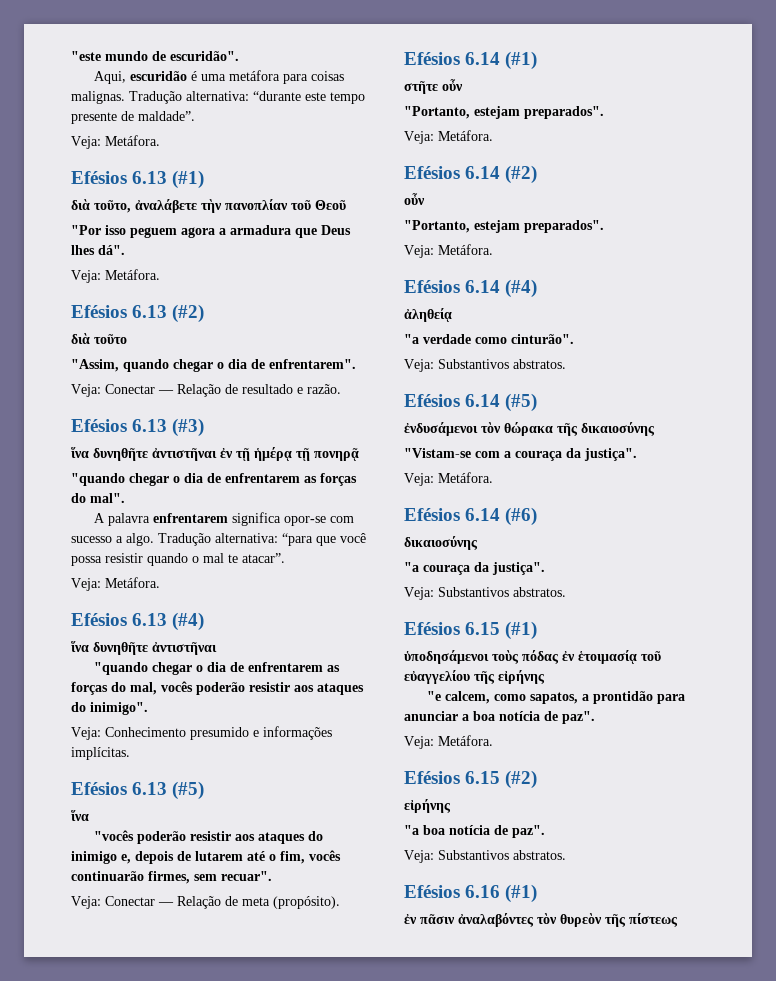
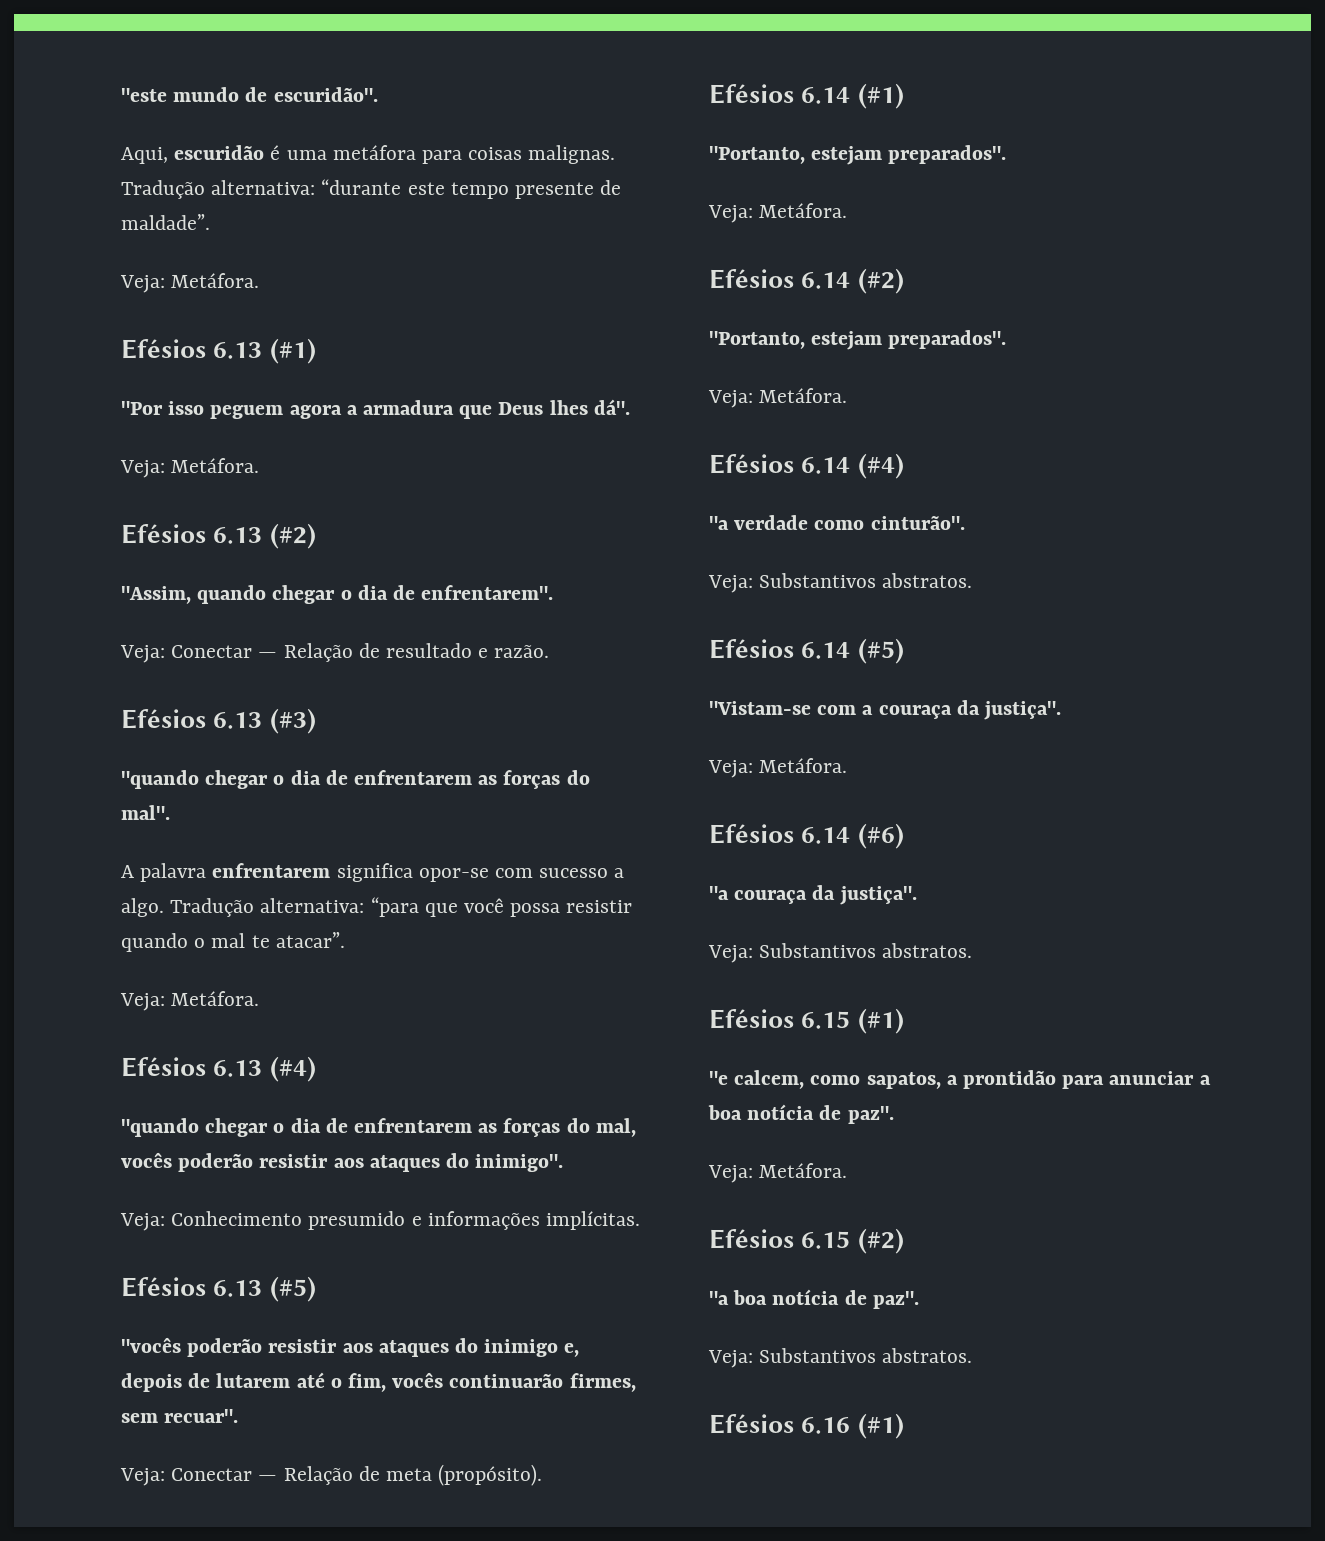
[71,199,346,213] // διὰ τοῦτο, ἀναλάβετε τὴν πανοπλίαν τοῦ Θεοῦ -> (316, 351) none
[71,333,127,344] // διὰ τοῦτο -> (316, 536) none
[71,447,359,461] // ἵνα δυνηθῆτε ἀντιστῆναι ἐν τῇ ἡμέρᾳ τῇ πονηρᾷ -> (316, 721) none
[71,641,217,655] // ἵνα δυνηθῆτε ἀντιστῆναι -> (316, 1069) none
[71,810,89,821] // ἵνα -> (316, 1289) none
[404,79,463,94] // στῆτε οὖν -> (904, 96) none
[404,193,425,205] // οὖν -> (904, 281) none
[404,308,452,322] // ἀληθείᾳ -> (904, 466) none
[404,422,655,436] // ἐνδυσάμενοι τὸν θώρακα τῆς δικαιοσύνης -> (904, 651) none
[404,536,478,550] // δικαιοσύνης -> (904, 836) none
[404,650,661,664] [404,670,545,684] // ὑποδησάμενοι τοὺς πόδας ἐν ἑτοιμασίᾳ τοῦ εὐαγγελίου τῆς εἰρήνης -> (904, 1021) none
[404,799,451,813] // εἰρήνης -> (904, 1241) none
[404,913,678,927] // ἐν πᾶσιν ἀναλαβόντες τὸν θυρεὸν τῆς πίστεως -> (904, 1426) none

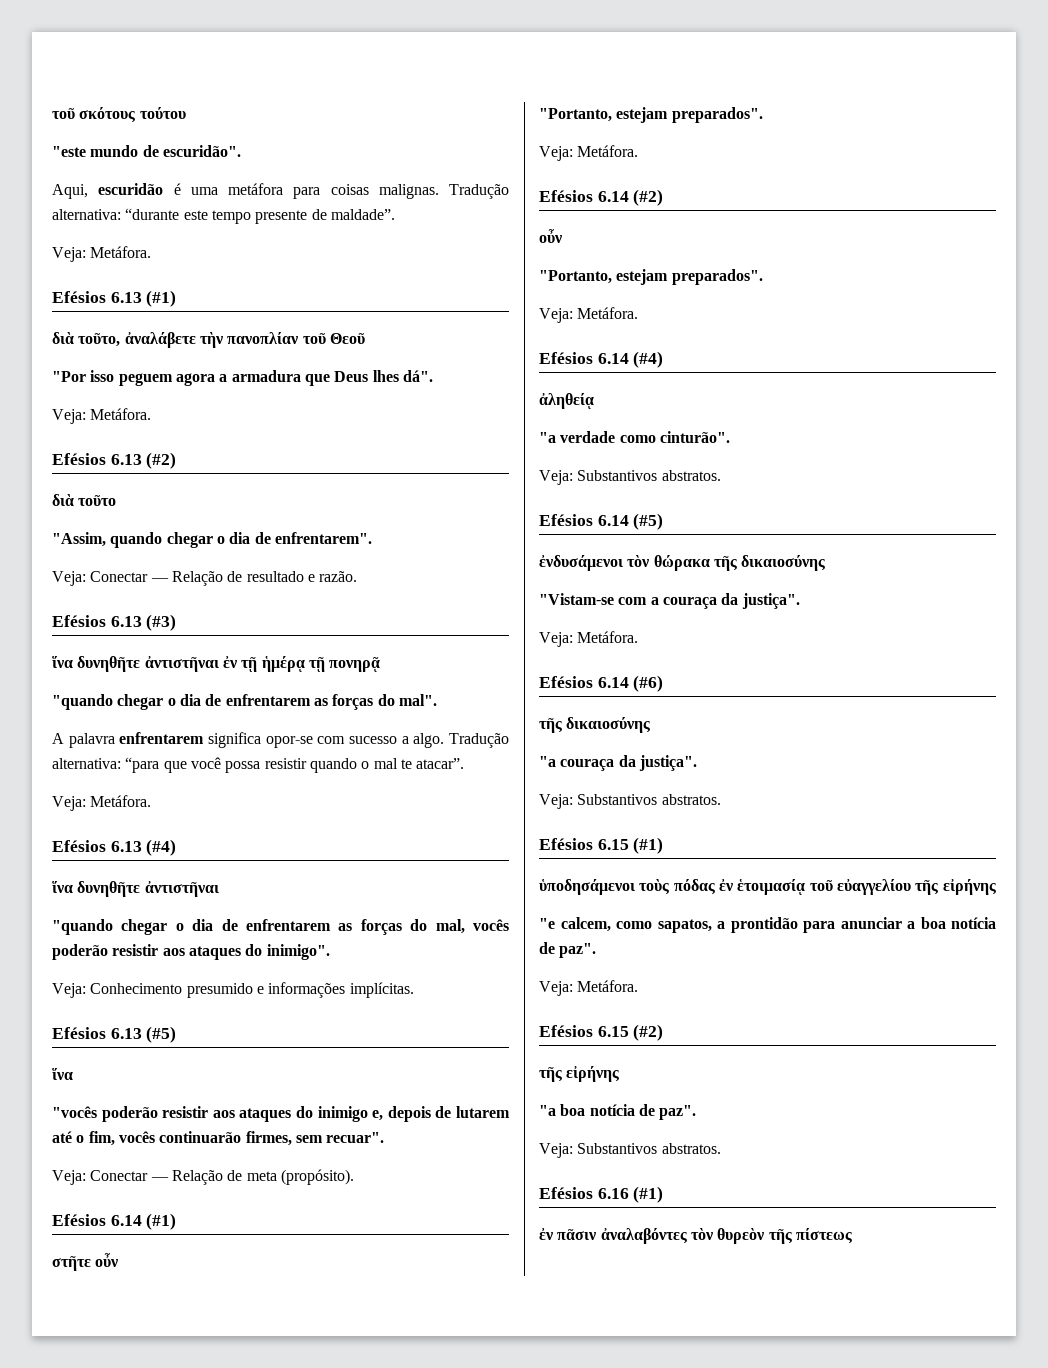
(121, 95) none -> [52,107,186,123] τοῦ σκότους τούτου //
(316, 351) none -> [52,332,365,348] // διὰ τοῦτο, ἀναλάβετε τὴν πανοπλίαν τοῦ Θεοῦ
(316, 536) none -> [52,494,117,506] // διὰ τοῦτο
(316, 721) none -> [52,656,381,672] // ἵνα δυνηθῆτε ἀντιστῆναι ἐν τῇ ἡμέρᾳ τῇ πονηρᾷ
(316, 1069) none -> [52,881,219,897] // ἵνα δυνηθῆτε ἀντιστῆναι
(316, 1289) none -> [52,1068,73,1080] // ἵνα
(904, 96) none -> [52,1253,119,1271] // στῆτε οὖν
(904, 281) none -> [539,229,562,243] // οὖν
(904, 466) none -> [539,393,594,409] // ἀληθείᾳ
(904, 651) none -> [539,555,826,571] // ἐνδυσάμενοι τὸν θώρακα τῆς δικαιοσύνης
(904, 836) none -> [539,717,651,733] // τῆς δικαιοσύνης
(904, 1021) none -> [539,879,996,895] // ὑποδησάμενοι τοὺς πόδας ἐν ἑτοιμασίᾳ τοῦ εὐαγγελίου τῆς εἰρήνης
(904, 1241) none -> [539,1066,620,1082] // τῆς εἰρήνης
(904, 1426) none -> [539,1228,852,1244] // ἐν πᾶσιν ἀναλαβόντες τὸν θυρεὸν τῆς πίστεως

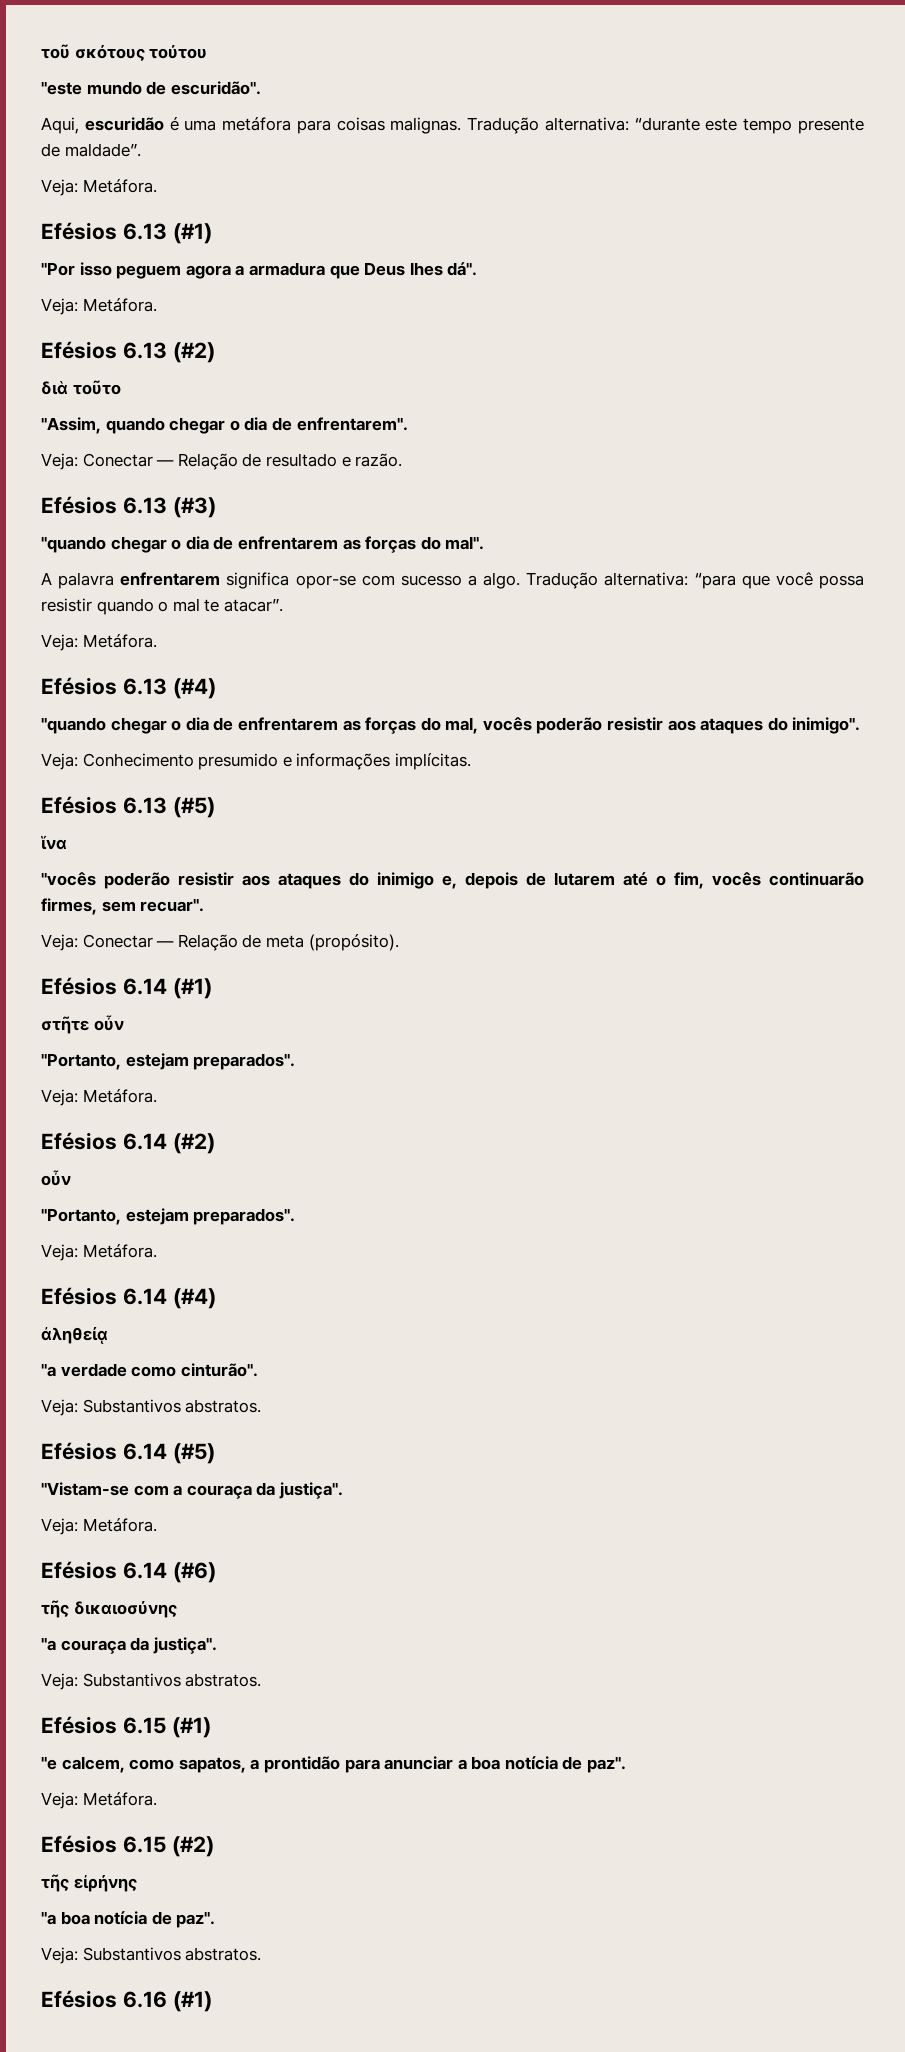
[52,332,365,348] // διὰ τοῦτο, ἀναλάβετε τὴν πανοπλίαν τοῦ Θεοῦ -> (212, 233) none
[52,656,381,672] // ἵνα δυνηθῆτε ἀντιστῆναι ἐν τῇ ἡμέρᾳ τῇ πονηρᾷ -> (216, 507) none
[52,881,219,897] // ἵνα δυνηθῆτε ἀντιστῆναι -> (216, 688) none
[539,555,826,571] // ἐνδυσάμενοι τὸν θώρακα τῆς δικαιοσύνης -> (215, 1453) none
[539,879,996,895] // ὑποδησάμενοι τοὺς πόδας ἐν ἑτοιμασίᾳ τοῦ εὐαγγελίου τῆς εἰρήνης -> (211, 1727) none
[539,1228,852,1244] // ἐν πᾶσιν ἀναλαβόντες τὸν θυρεὸν τῆς πίστεως -> (212, 2001) none

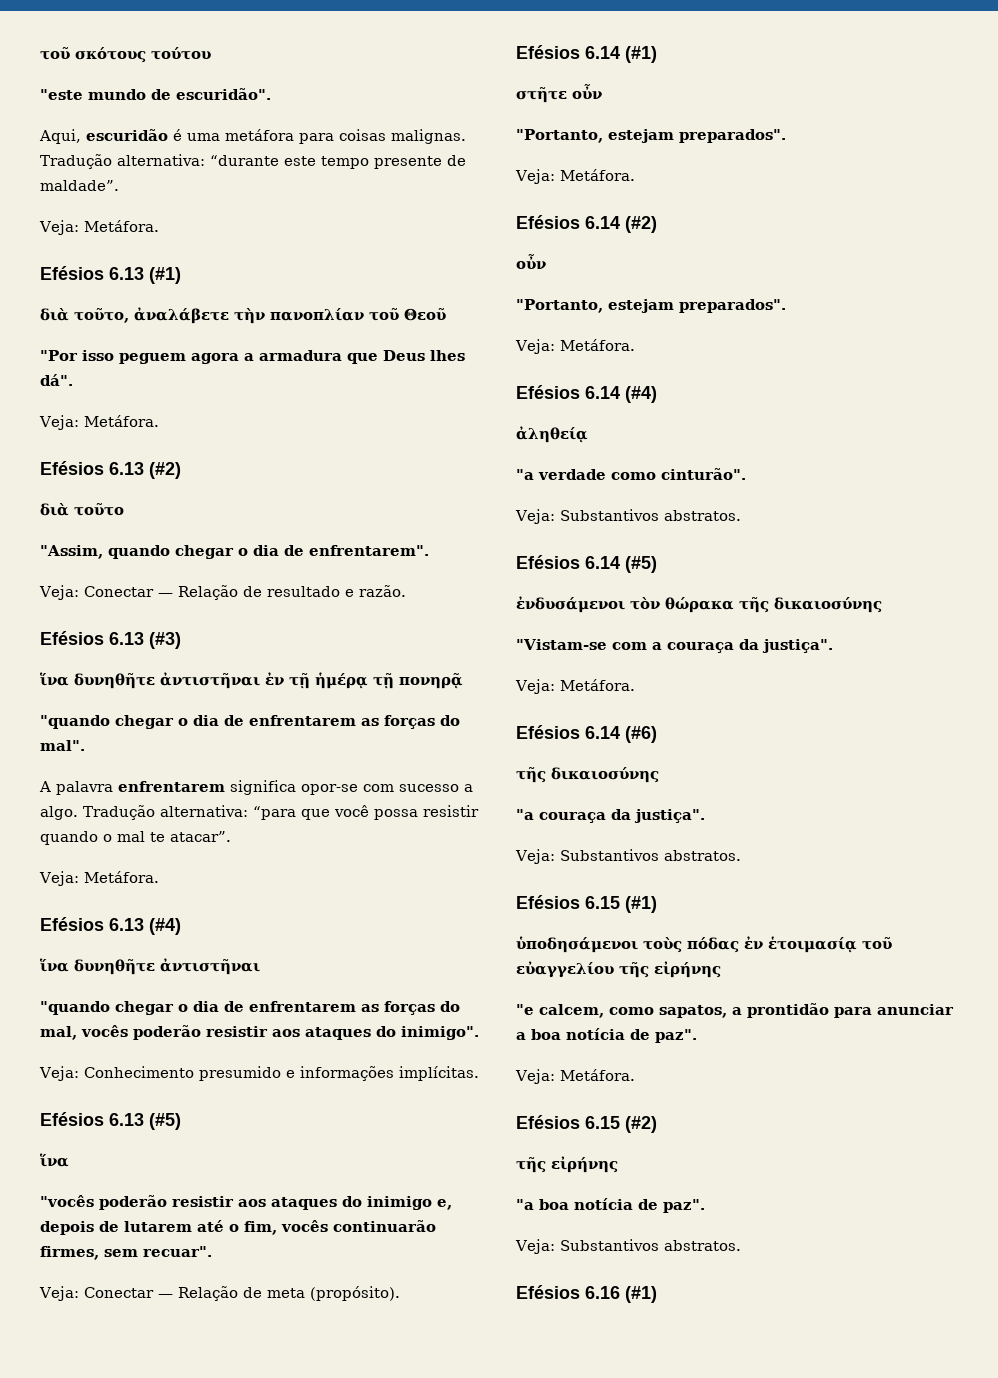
(212, 233) none -> [40,307,446,324] // διὰ τοῦτο, ἀναλάβετε τὴν πανοπλίαν τοῦ Θεοῦ
(216, 507) none -> [39,672,463,689] // ἵνα δυνηθῆτε ἀντιστῆναι ἐν τῇ ἡμέρᾳ τῇ πονηρᾷ
(216, 688) none -> [39,958,260,975] // ἵνα δυνηθῆτε ἀντιστῆναι
(215, 1453) none -> [516,596,882,613] // ἐνδυσάμενοι τὸν θώρακα τῆς δικαιοσύνης
(211, 1727) none -> [516,936,892,953] [516,961,721,978] // ὑποδησάμενοι τοὺς πόδας ἐν ἑτοιμασίᾳ τοῦ εὐαγγελίου τῆς εἰρήνης

